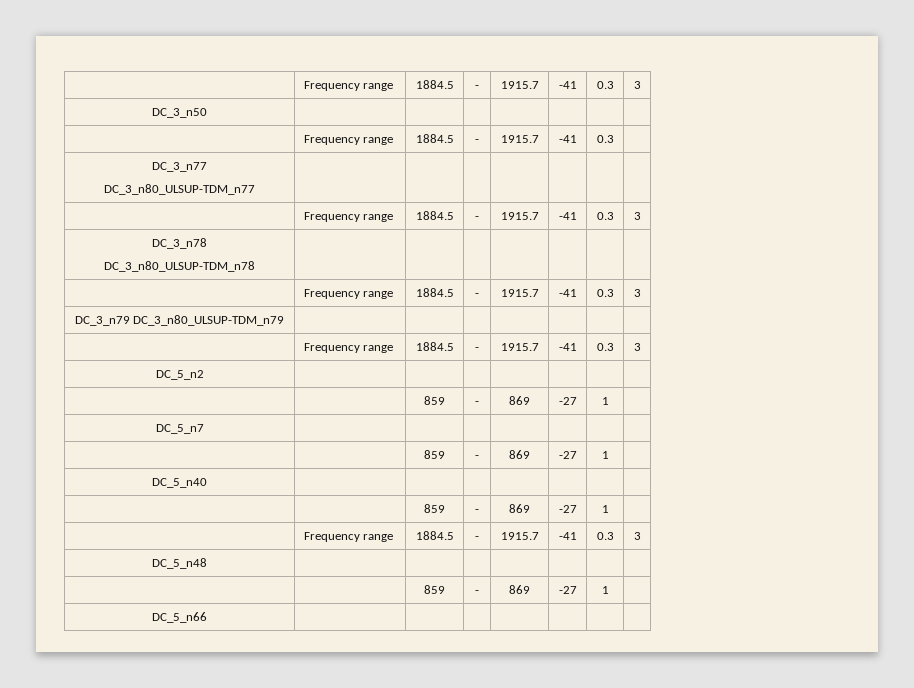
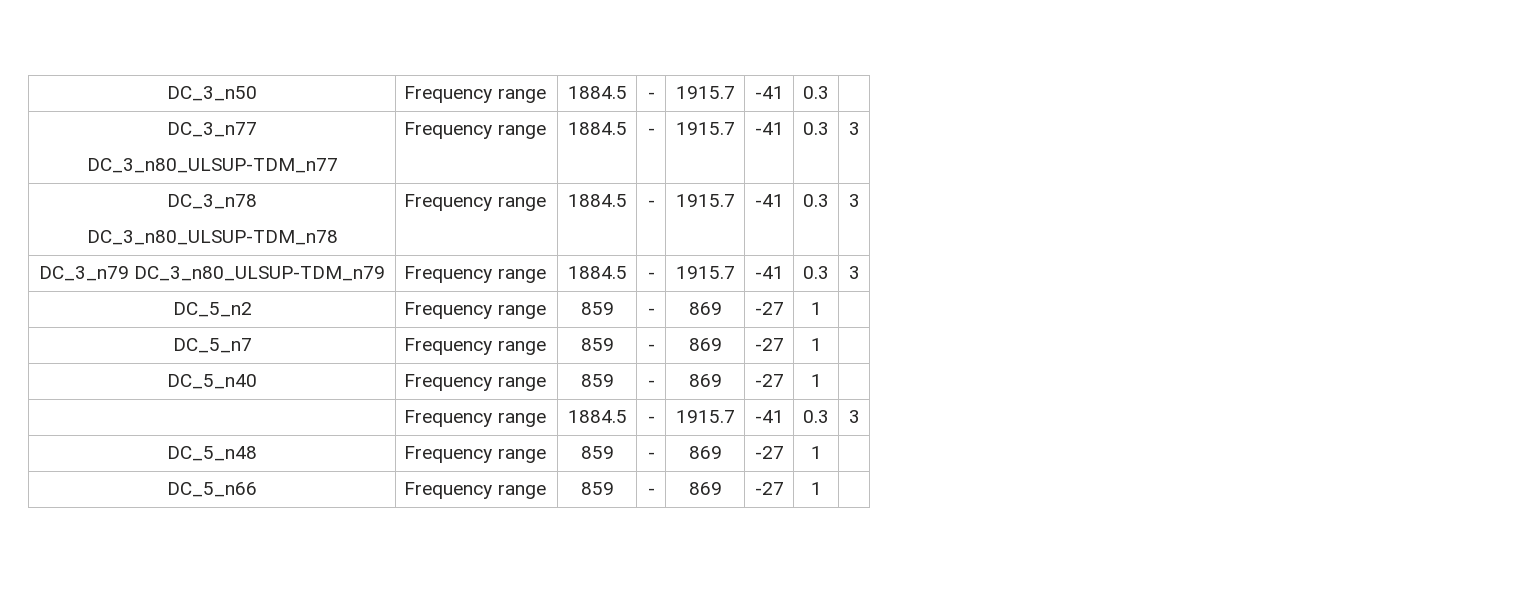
[303,81,394,91] [415,80,454,89] [475,85,479,89] [500,81,539,89] [558,81,577,89] [596,81,614,89] [633,81,641,89] | Frequency range | 1884.5 | - | 1915.7 | -41 | 0.3 | 3 // -> (167, 93) none
(207, 113) | | | | | | // | -> (257, 93) none
(255, 189) | | | | | | // | -> (338, 165) none
(255, 266) | | | | | | // | -> (338, 237) none
(285, 320) | | | | | | // | -> (386, 273) none
(204, 375) | | | | | | // | -> [404,302,546,319] Frequency range
(204, 429) | | | | | | // | -> [404,338,546,355] Frequency range
(207, 483) | | | | | | // | -> [404,374,546,391] Frequency range
(207, 563) | | | | | | // | -> [404,446,546,463] Frequency range
(207, 617) | | | | | -> [404,482,546,499] [580,482,614,495] [647,488,655,495] [688,482,722,495] [754,482,784,495] [810,482,822,495] Frequency range | 859 | - | 869 | -27 | 1

